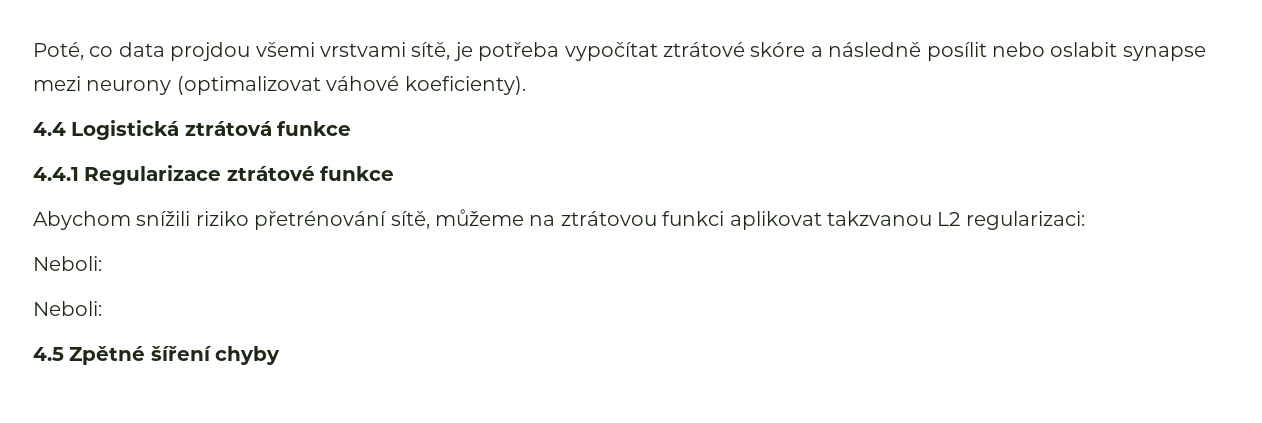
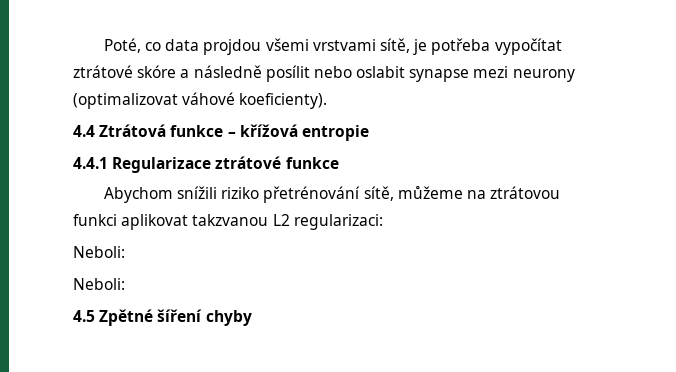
[71,120,352,140] Logistická ztrátová funkce -> [99,124,369,141] Ztrátová funkce – křížová entropie

